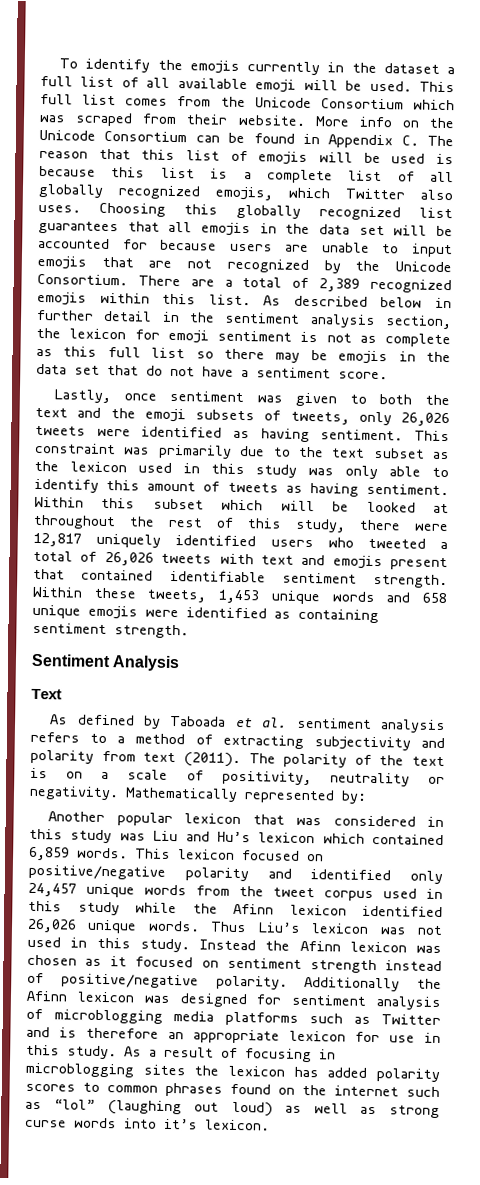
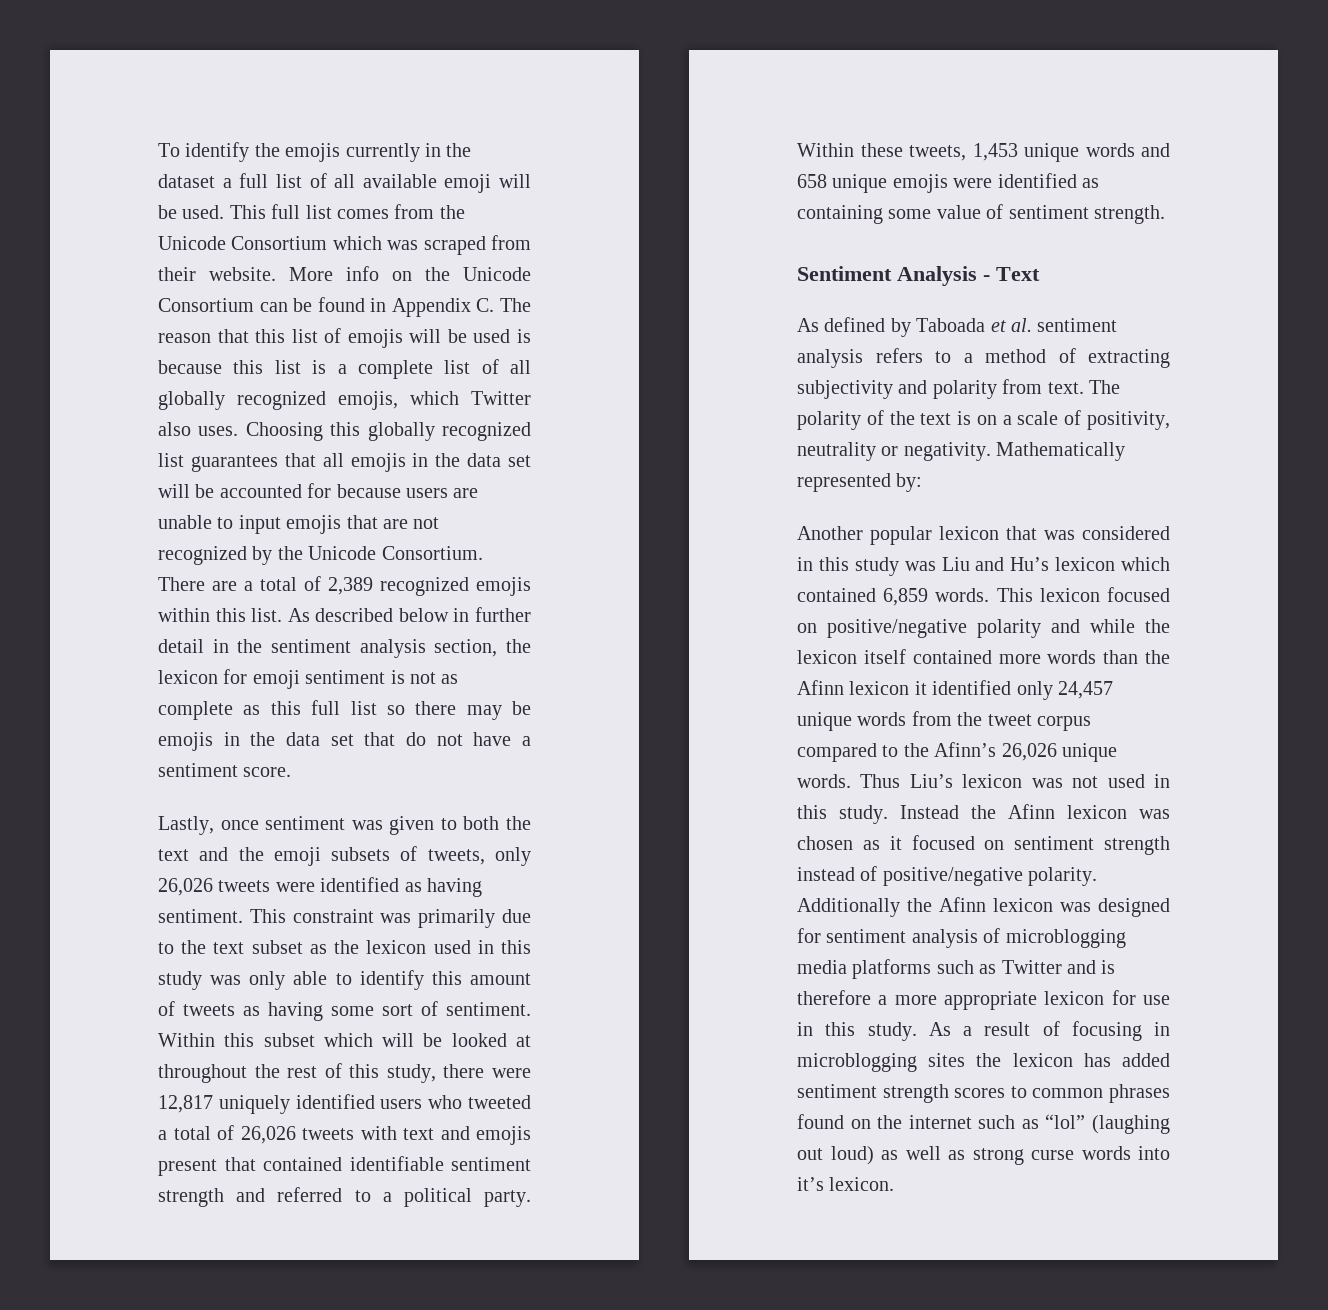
(359, 490) none -> [331,1001,438,1016] some sort of
[373,573,448,589] strength. -> [158,1187,531,1207] strength and referred to a political party.
(379, 616) none -> [888,204,1004,219] some value of
(181, 663) // -> [983,275,990,281] -
[143,752,241,768] text (2011). -> [1047,382,1084,394] text.
(292, 873) none -> [1090,619,1170,633] [797,649,1170,664] [797,680,927,695] while the lexicon itself contained more words than the Afinn lexicon it
[383,888,443,900] [28,900,443,918] used in this study while the Afinn lexicon identified -> [797,742,997,762] compared to the Afinn’s
[168,1031,184,1040] an -> [878,995,937,1005] a more
[376,1068,441,1083] polarity -> [797,1084,949,1103] sentiment strength

